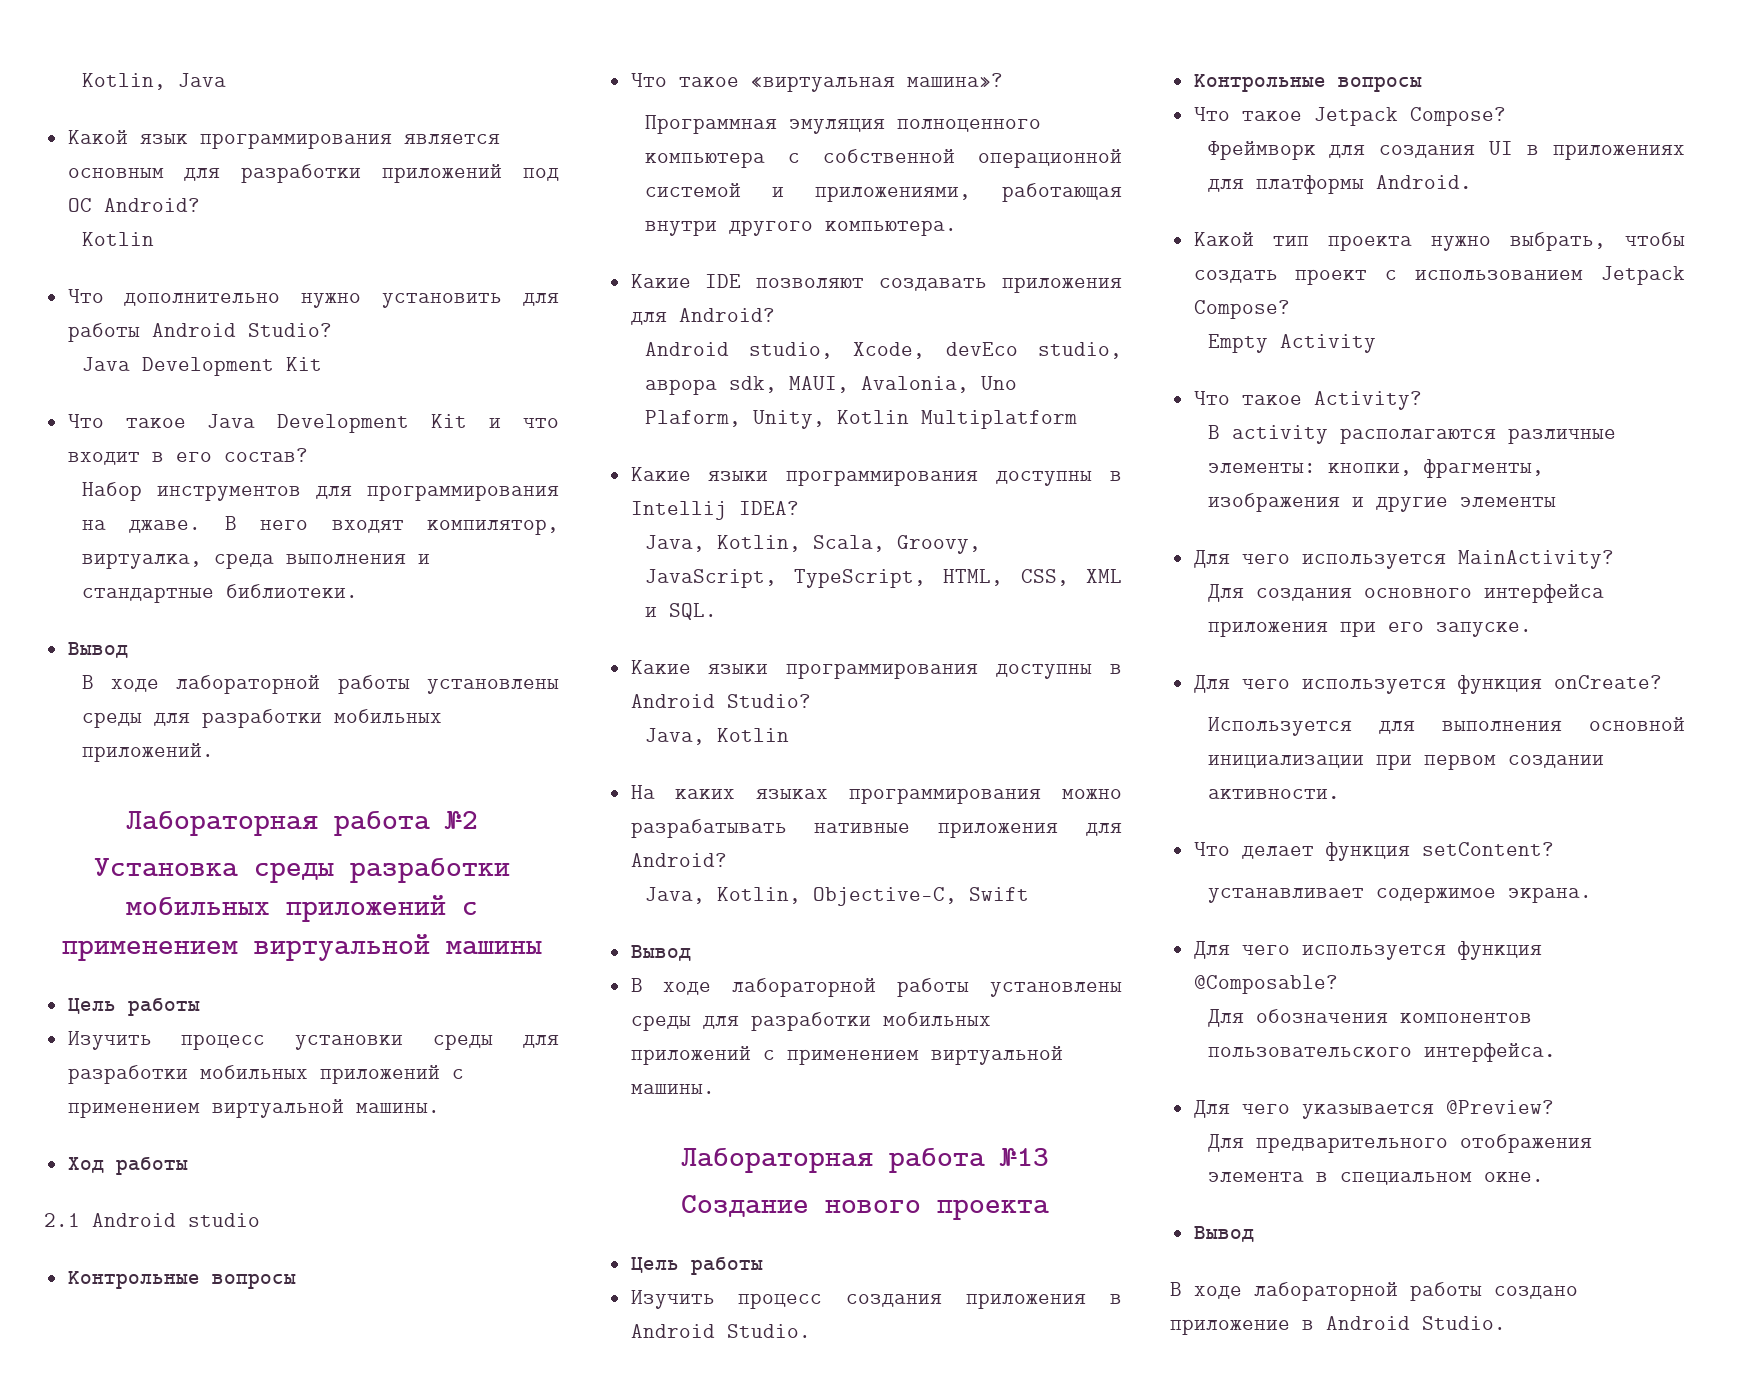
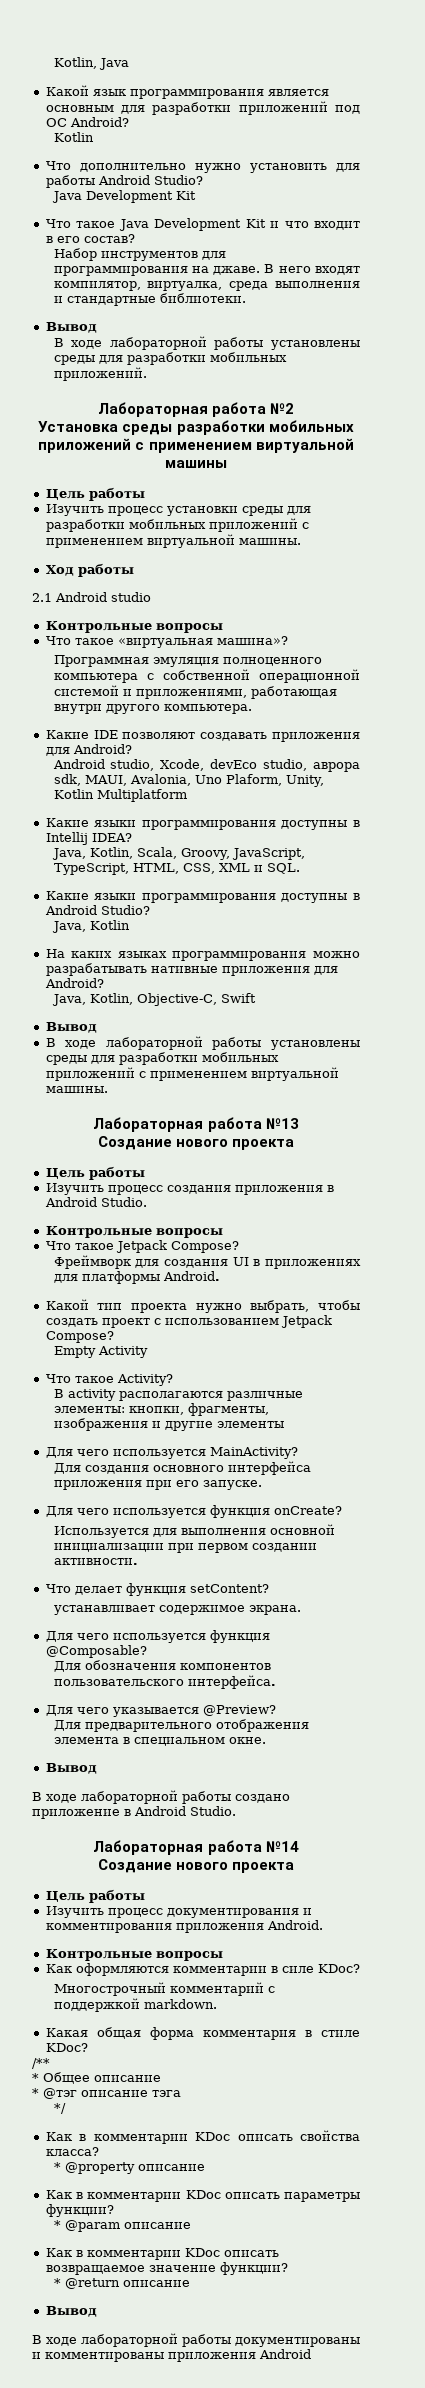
(1506, 1323) none -> [93,1840,299,1855] [97,1859,295,1873] [45,1889,145,1903] [45,1906,312,1918] [45,1920,323,1933] [45,1949,223,1961] [45,1963,360,1976] [53,1982,275,1996] [53,1998,217,2012] [45,2027,360,2040] [45,2043,88,2052] [32,2058,50,2069] [32,2072,161,2084] [32,2088,181,2099] [53,2103,66,2114] [45,2130,360,2144] [45,2147,99,2156] [53,2162,205,2174] [45,2190,360,2202] [45,2204,114,2217] [53,2220,191,2232] [45,2248,279,2260] [45,2262,288,2275] [53,2278,190,2289] [45,2306,97,2317] [32,2333,360,2347] [32,2349,311,2362] // Лабораторная работа №14 // Создание нового проекта // Цель работы // Изучить процесс документирования и комментирования приложения Android. // Контрольные вопросы // Как оформляются комментарии в силе KDoc? // Многострочный комментарий с поддержкой markdown. // Какая общая форма комментария в стиле KDoc? // /** // * Общее описание // * @тэг описание тэга // */ // Как в комментарии KDoc описать свойства класса? // * @property описание // Как в комментарии KDoc описать параметры функции? // * @param описание // Как в комментарии KDoc описать возвращаемое значение функции? // * @return описание // Вывод // В ходе лабораторной работы документированы и комментированы приложения Android

